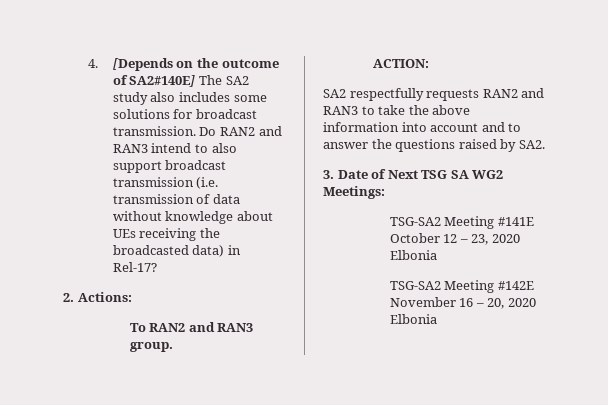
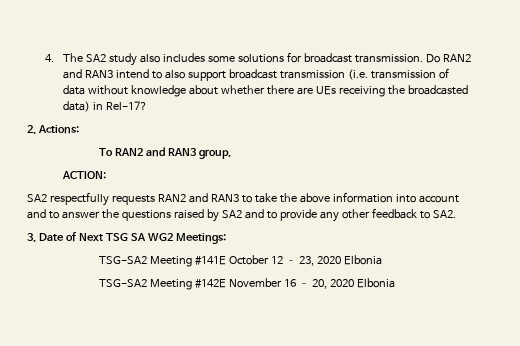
[112,58,279,71] [112,75,196,87] [Depends on the outcome of SA2#140E] -> (55, 58) none
(273, 216) none -> [221,85,314,95] whether there are
(517, 145) none -> [221,208,430,222] SA2 and to provide any other feedback to

